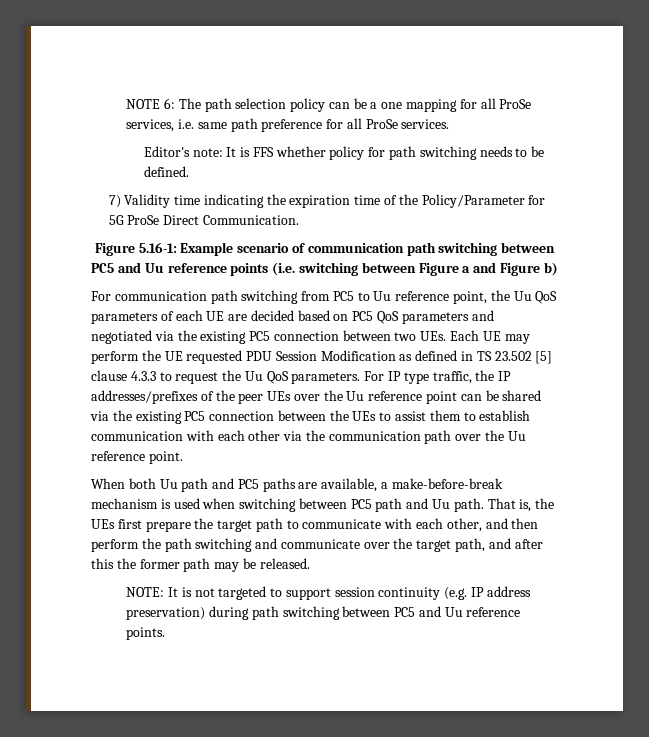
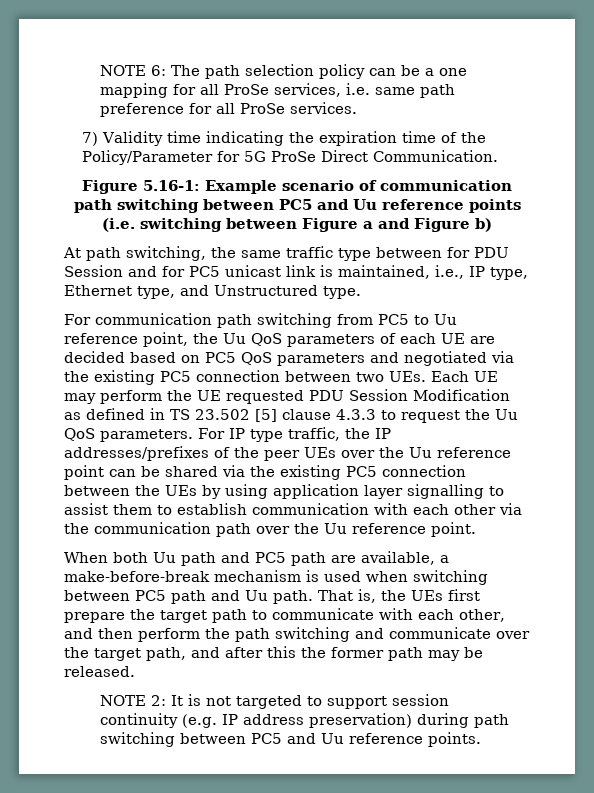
[143,146,545,160] [143,166,189,177] // Editor's note: It is FFS whether policy for path switching needs to be defined. -> (357, 108) none
(558, 269) none -> [63,246,509,261] [64,265,528,280] [64,285,361,299] // At path switching, the same traffic type between for PDU Session and for PC5 unicast link is maintained, i.e., IP type, Ethernet type, and Unstructured type.
(377, 416) none -> [202,484,484,499] by using application layer signalling
[262,478,296,492] paths -> [291,552,326,566] path
[126,587,165,597] NOTE: -> [99,695,166,706] NOTE 2:

